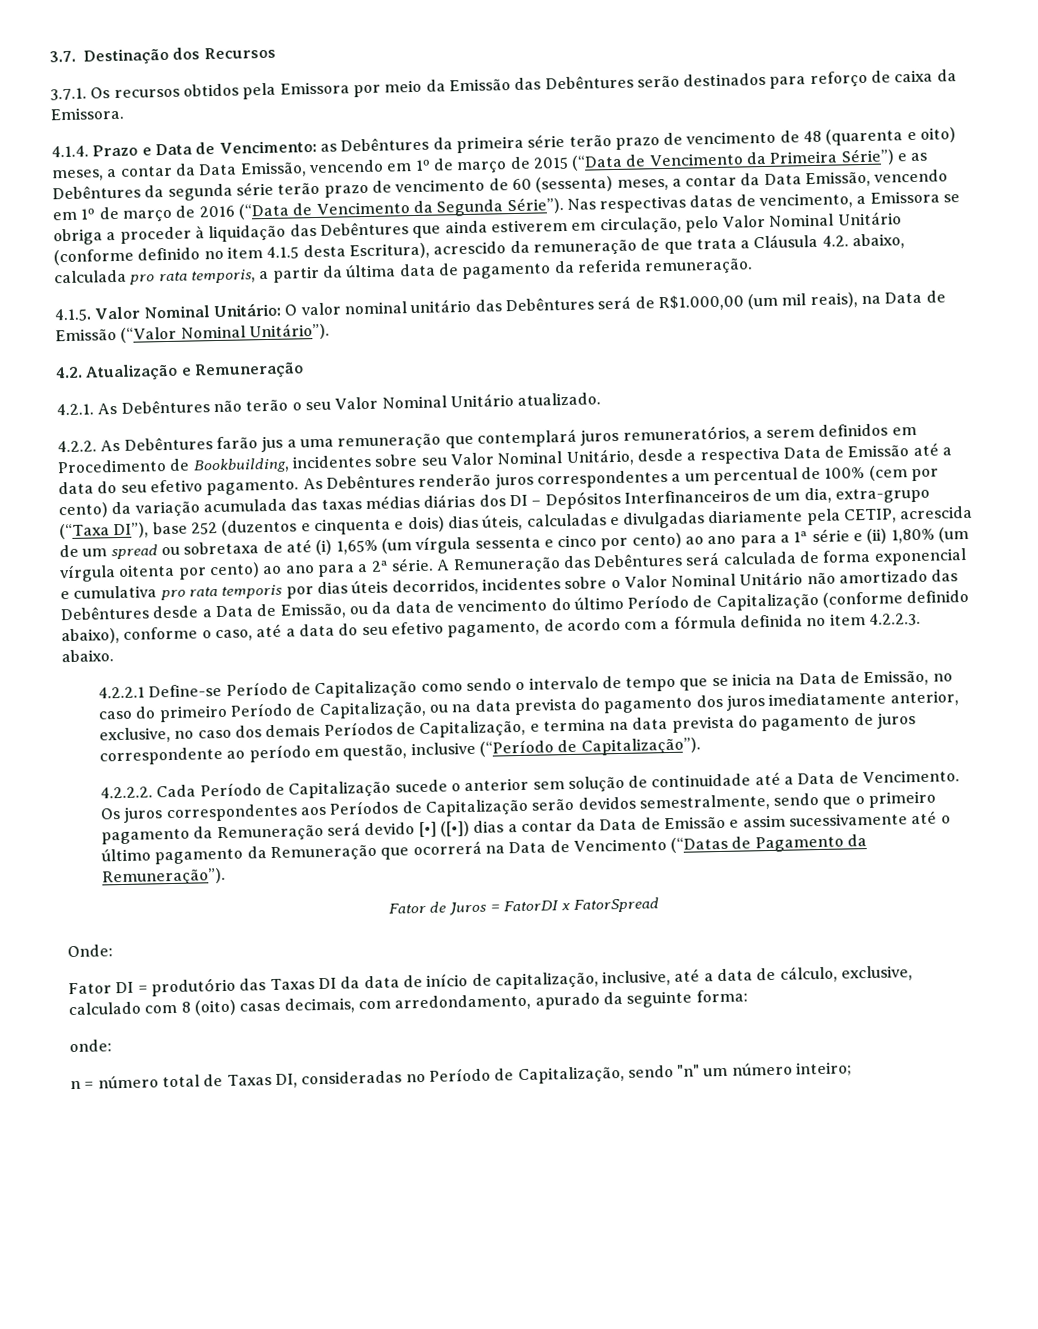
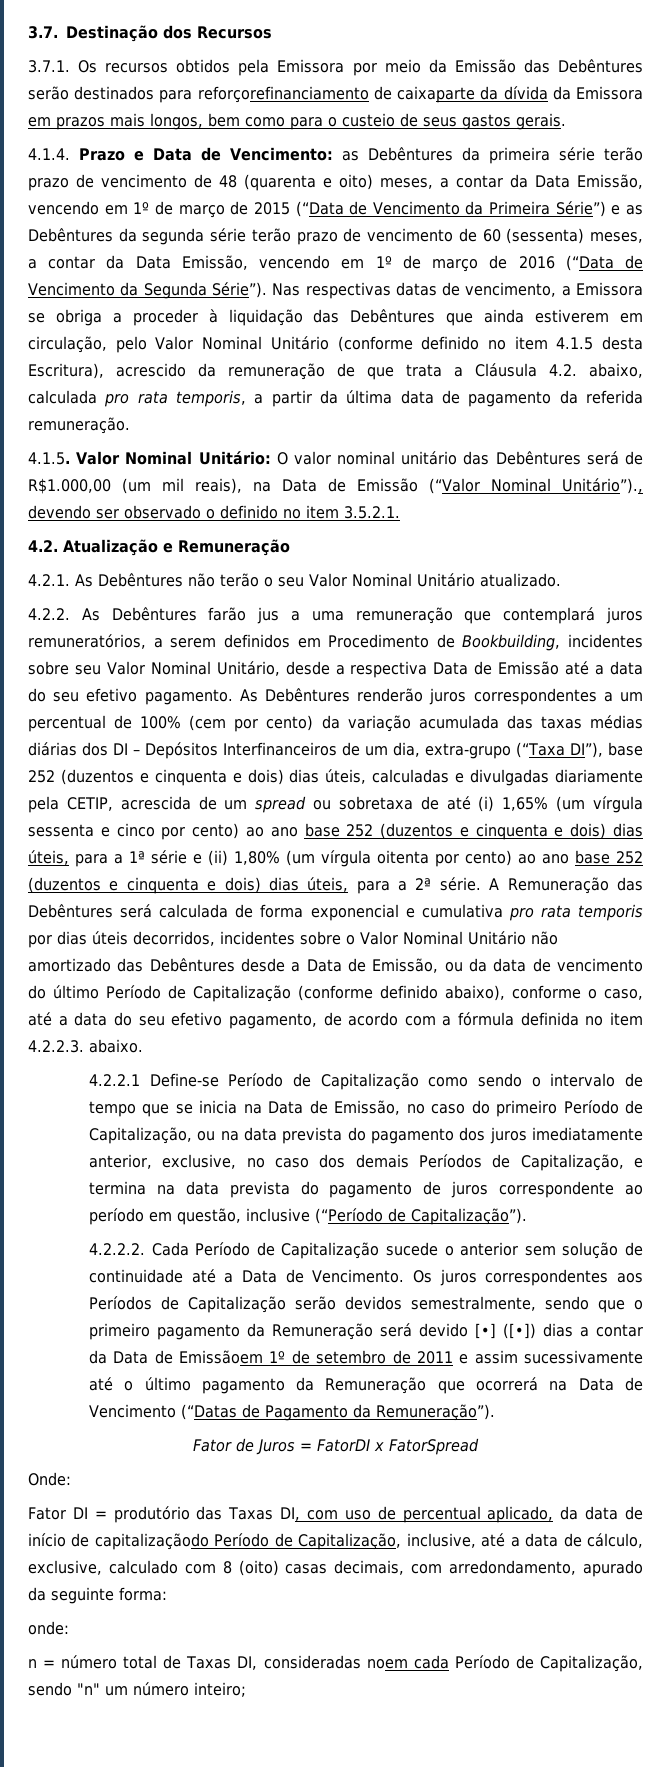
[809,69,957,88] [50,106,124,121] reforço de caixa da Emissora. -> [197,86,643,103] [28,113,566,130] reforçorefinanciamento de caixaparte da dívida da Emissora em prazos mais longos, bem como para o custeio de seus gastos gerais.
[248,322,330,341] Unitário”). -> [561,478,643,494] [28,505,400,519] Unitário”)., devendo ser observado o definido no item 3.5.2.1.
(737, 540) none -> [304,823,644,840] [28,850,69,865] base 252 (duzentos e cinquenta e dois) dias úteis,
(315, 569) none -> [575,850,643,864] [28,877,349,894] base 252 (duzentos e cinquenta e dois) dias úteis,
[664,815,727,830] Emissão -> [179,1350,453,1364] Emissãoem 1º de setembro de 2011
[317,977,337,990] DI -> [280,1506,554,1523] DI, com uso de percentual aplicado,
[494,971,599,990] capitalização, -> [94,1533,402,1550] capitalizaçãodo Período de Capitalização,
[405,1073,426,1083] no -> [366,1655,449,1669] noem cada

